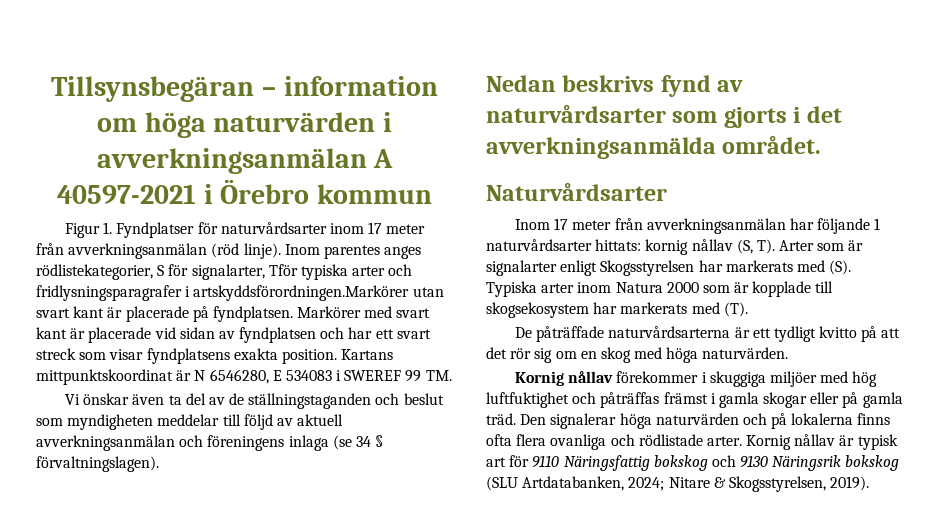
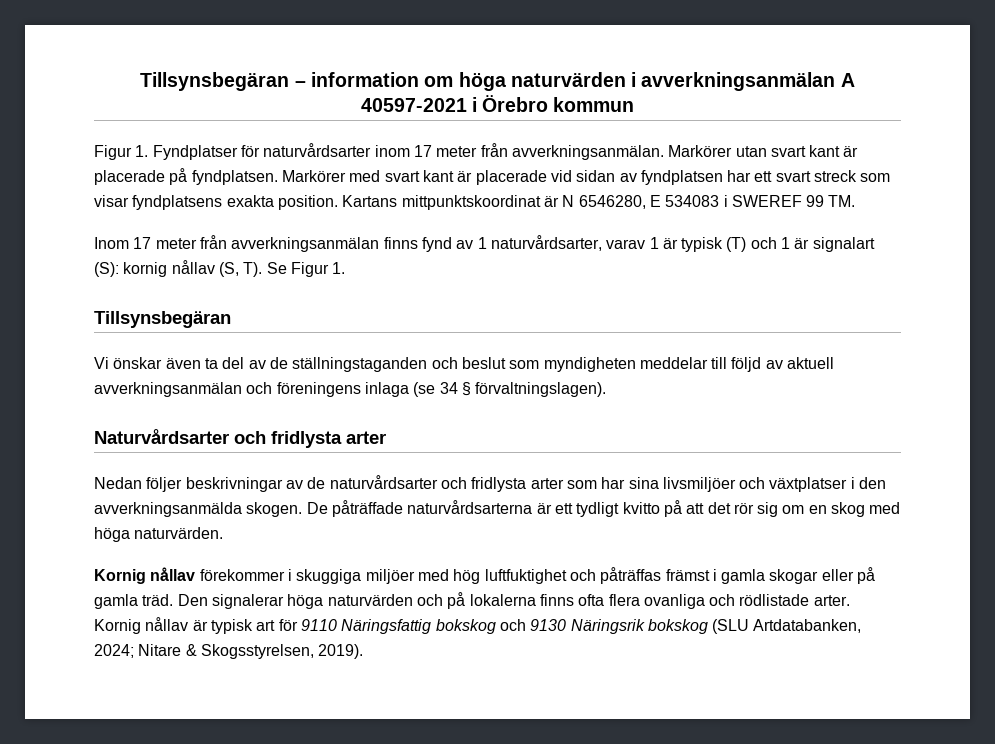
[68,243,422,259] [36,264,413,280] [36,285,410,301] avverkningsanmälan (röd linje). Inom parentes anges rödlistekategorier, S för signalarter, Tför typiska arter och fridlysningsparagrafer i artskyddsförordningen.Markörer -> [511,145,733,160] avverkningsanmälan. Markörer
[320,327,345,339] och -> (723, 177) none
(452, 375) none -> [94,235,875,252] [94,260,346,277] [94,311,231,328] // Inom 17 meter från avverkningsanmälan finns fynd av 1 naturvårdsarter, varav 1 är typisk (T) och 1 är signalart (S): kornig nållav (S, T). Se Figur 1. // Tillsynsbegäran
[486,75,744,97] [486,104,842,128] [486,135,822,159] [486,182,667,201] [515,218,881,234] [486,239,864,255] [486,260,852,276] [486,281,834,297] [486,302,748,318] Nedan beskrivs fynd av naturvårdsarter som gjorts i det avverkningsanmälda området. // Naturvårdsarter // Inom 17 meter från avverkningsanmälan har följande 1 naturvårdsarter hittats: kornig nållav (S, T). Arter som är signalarter enligt Skogsstyrelsen har markerats med (S). Typiska arter inom Natura 2000 som är kopplade till skogsekosystem har markerats med (T). // -> [94,429,386,448] [94,475,887,492] [94,502,303,517] Naturvårdsarter och fridlysta arter // Nedan följer beskrivningar av de naturvårdsarter och fridlysta arter som har sina livsmiljöer och växtplatser i den avverkningsanmälda skogen.

